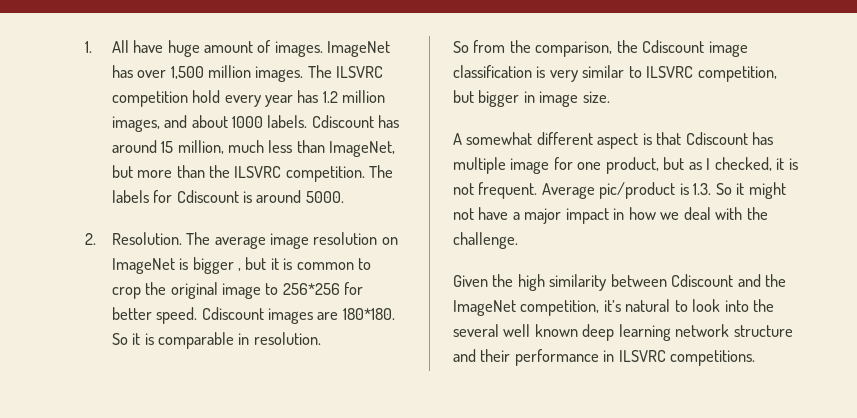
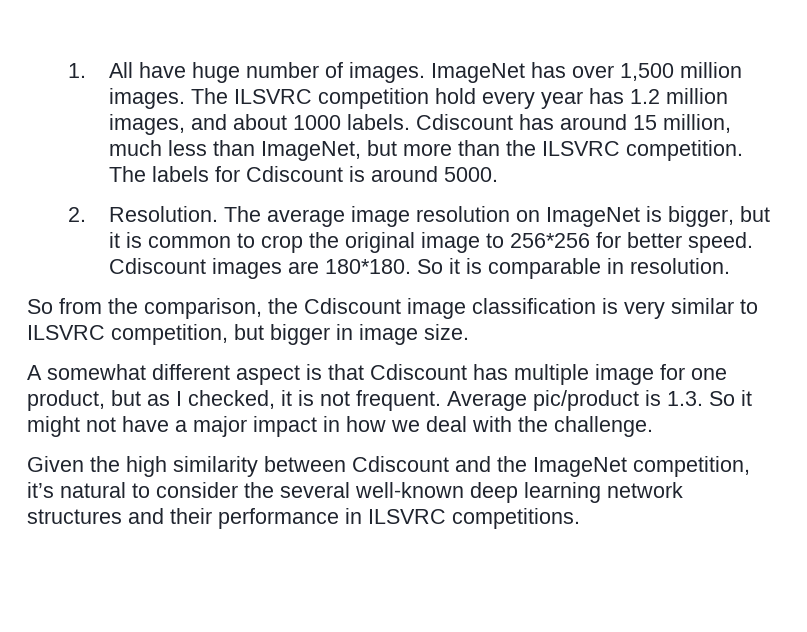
[203,41,253,53] amount -> [245,62,319,78] number
[192,257,241,274] bigger , -> [667,206,734,227] bigger,
[692,299,775,312] [453,324,578,337] look into the several well known -> [156,482,464,498] consider the several well-known
[733,325,793,337] structure -> [27,509,122,524] structures

